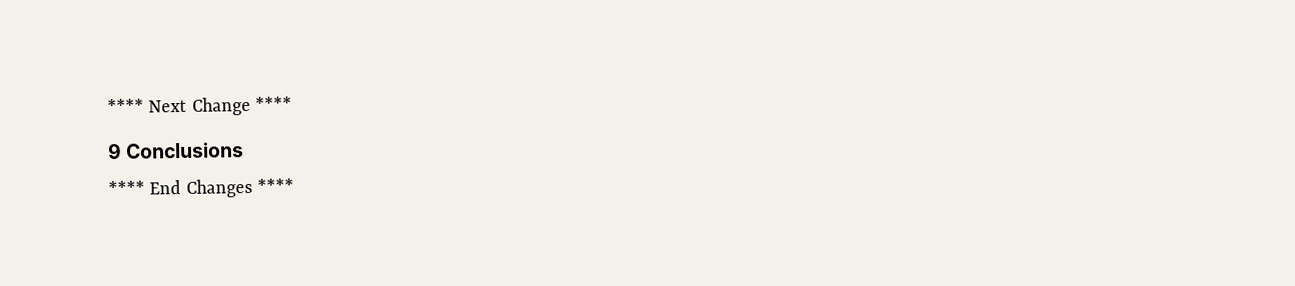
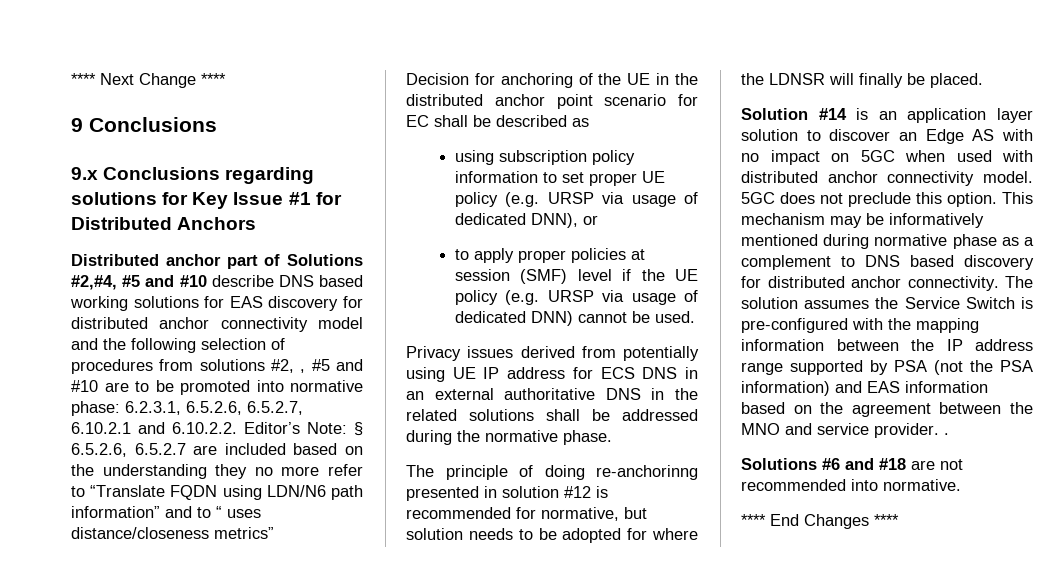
(245, 150) none -> [71,167,315,184] [71,192,342,209] [71,217,257,230] [71,254,363,269] [71,275,363,290] [70,296,363,311] [71,317,363,332] [71,338,285,353] [71,359,363,374] [71,380,363,395] [71,401,303,416] [71,422,363,436] [71,443,363,457] [71,464,363,479] [71,485,363,500] [71,506,261,518] [71,527,274,539] [406,73,698,88] [406,94,698,109] [406,115,589,127] [454,150,635,165] [454,171,665,186] [454,192,698,207] [454,213,598,228] [454,248,645,263] [454,269,698,284] [454,290,698,305] [454,311,695,326] [406,346,699,361] [406,367,698,382] [406,388,698,400] [406,409,698,421] [406,430,612,445] [406,465,698,480] [406,486,608,501] [406,507,647,521] [406,528,698,543] [741,73,983,88] [741,108,1033,123] [741,129,1033,144] [741,150,1033,165] [741,171,1033,186] [741,192,1033,207] [741,213,984,228] [741,234,1034,249] [741,255,1034,270] [741,276,1033,291] [741,297,1033,309] [741,318,979,333] [741,339,1033,351] [741,360,1033,375] [741,381,988,396] [741,402,1033,417] [741,423,949,438] [741,458,963,470] [741,479,961,491] // 9.x Conclusions regarding solutions for Key Issue #1 for Distributed Anchors // Distributed anchor part of Solutions #2,#4, #5 and #10 describe DNS based working solutions for EAS discovery for distributed anchor connectivity model and the following selection of procedures from solutions #2, , #5 and #10 are to be promoted into normative phase: 6.2.3.1, 6.5.2.6, 6.5.2.7, 6.10.2.1 and 6.10.2.2. Editor’s Note: § 6.5.2.6, 6.5.2.7 are included based on the understanding they no more refer to “Translate FQDN using LDN/N6 path information” and to “ uses distance/closeness metrics” // Decision for anchoring of the UE in the distributed anchor point scenario for EC shall be described as // using subscription policy information to set proper UE policy (e.g. URSP via usage of dedicated DNN), or // to apply proper policies at session (SMF) level if the UE policy (e.g. URSP via usage of dedicated DNN) cannot be used. // Privacy issues derived from potentially using UE IP address for ECS DNS in an external authoritative DNS in the related solutions shall be addressed during the normative phase. // The principle of doing re-anchorinng presented in solution #12 is recommended for normative, but solution needs to be adopted for where the LDNSR will finally be placed. // Solution #14 is an application layer solution to discover an Edge AS with no impact on 5GC when used with distributed anchor connectivity model. 5GC does not preclude this option. This mechanism may be informatively mentioned during normative phase as a complement to DNS based discovery for distributed anchor connectivity. The solution assumes the Service Switch is pre-configured with the mapping information between the IP address range supported by PSA (not the PSA information) and EAS information based on the agreement between the MNO and service provider. . // Solutions #6 and #18 are not recommended into normative.

